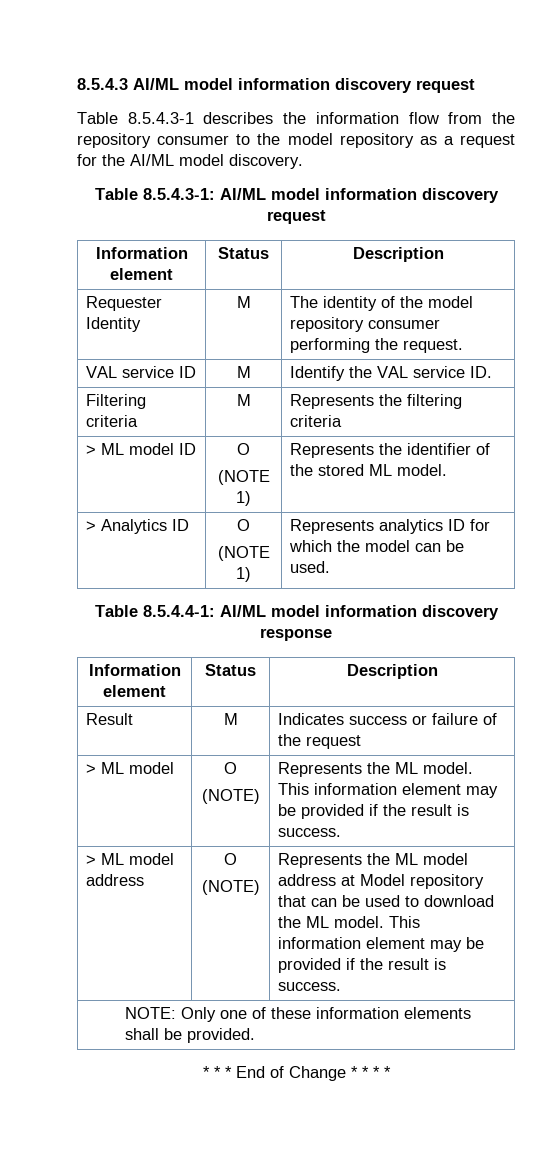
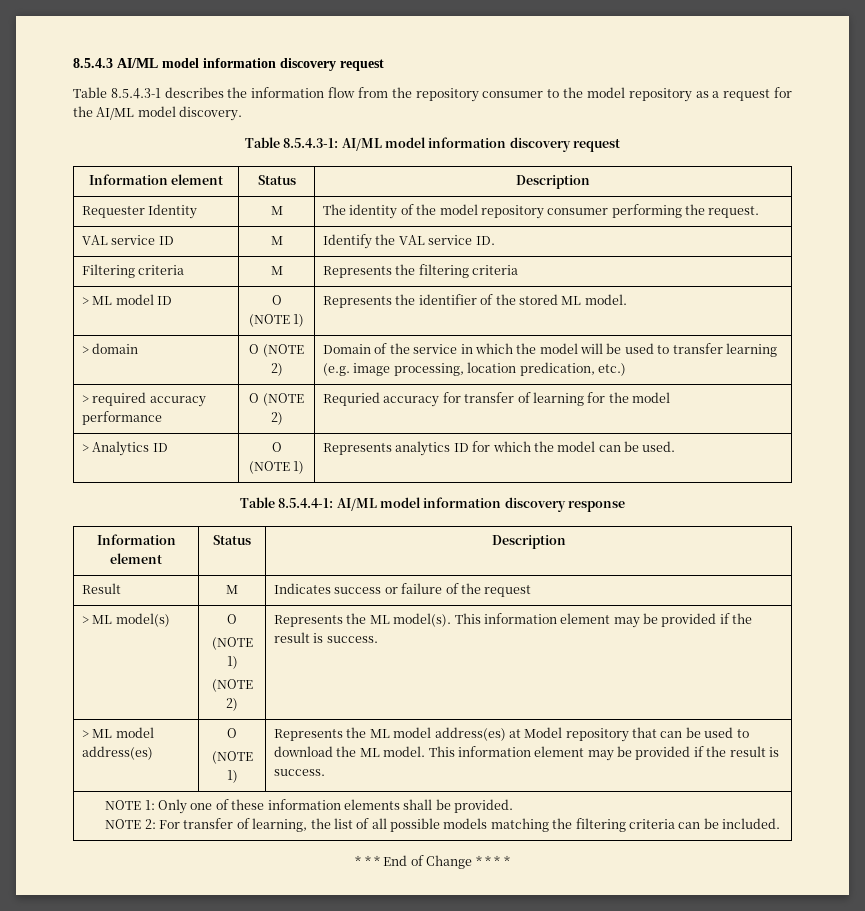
(448, 470) none -> [82,343,139,354] [249,344,304,357] [270,363,283,376] [323,343,777,357] [323,362,626,376] [82,392,206,407] [82,411,163,425] [249,393,304,406] [270,412,283,425] [323,392,671,407] // > domain | O (NOTE 2) | Domain of the service in which the model will be used to transfer learning (e.g. image processing, location predication, etc.) // > required accuracy performance | O (NOTE 2) | Requried accuracy for transfer of learning for the model
[129,762,175,774] [224,762,237,774] [201,789,260,804] [278,762,474,777] model | O // (NOTE) | Represents the ML model. -> [115,613,170,627] [227,614,237,624] [211,637,253,650] [226,656,238,669] [211,679,253,692] [226,698,238,711] [274,613,452,627] model(s) | O // (NOTE 1) // (NOTE 2) | Represents the ML model(s).
[86,874,145,886] [224,853,237,865] [201,880,260,895] address | O // (NOTE) -> [82,746,154,760] [227,728,237,738] [211,751,253,764] [226,770,238,783] address(es) | O // (NOTE 1)
[278,874,337,886] address -> [434,727,506,741] address(es)
[125,1007,177,1019] NOTE: -> [105,800,155,810] NOTE 1:
(256, 1035) none -> [105,818,781,832] // NOTE 2: For transfer of learning, the list of all possible models matching the filtering criteria can be included.

